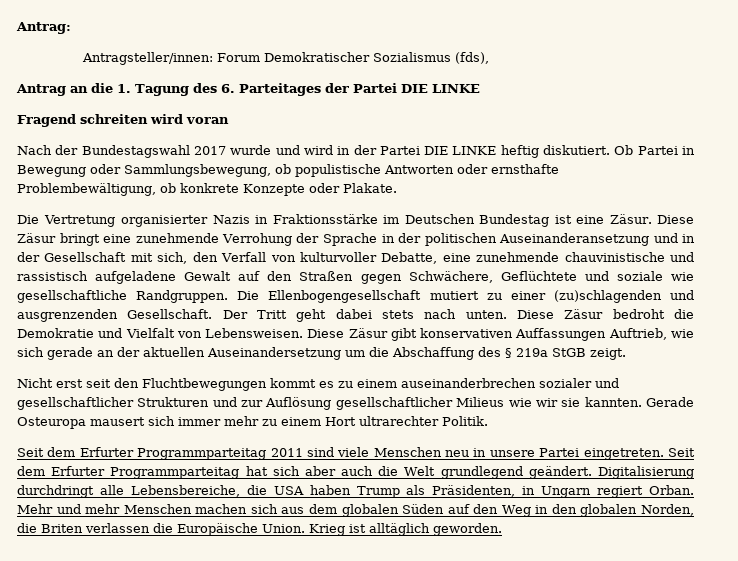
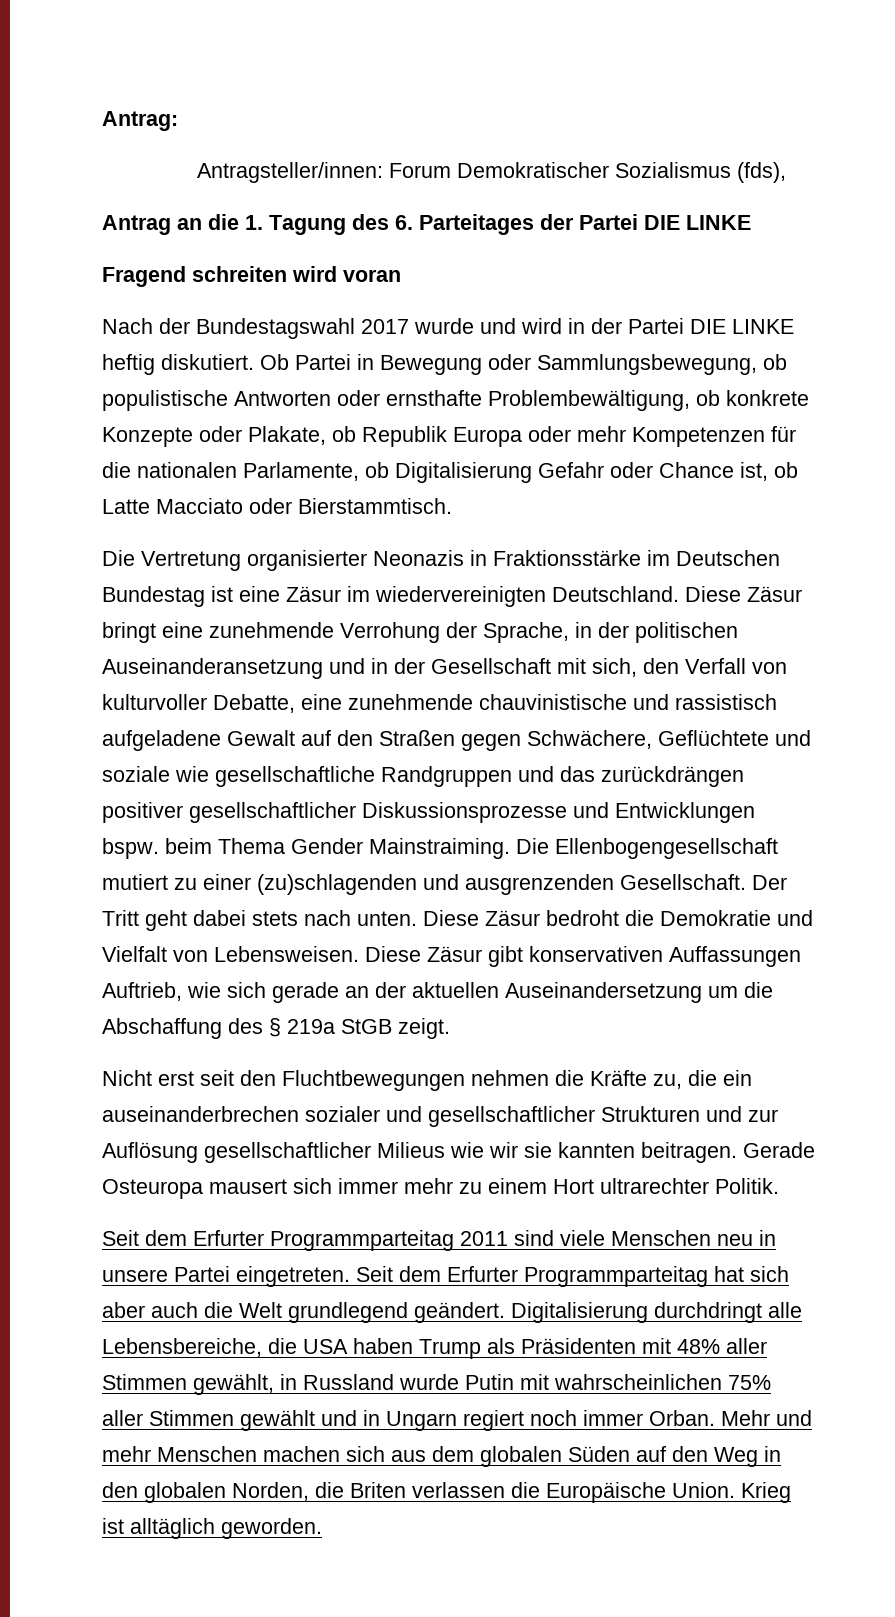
[343,183,397,193] Plakate. -> [248,426,796,447] [102,462,798,483] [102,498,452,514] Plakate, ob Republik Europa oder mehr Kompetenzen für die nationalen Parlamente, ob Digitalisierung Gefahr oder Chance ist, ob Latte Macciato oder Bierstammtisch.
[212,215,250,224] Nazis -> [373,550,464,566] Neonazis
[609,214,652,224] Zäsur. -> [286,586,679,607] Zäsur im wiedervereinigten Deutschland.
[322,233,377,246] Sprache -> [483,622,569,643] Sprache,
[136,290,229,303] Randgruppen. -> [381,766,744,787] [102,802,755,823] [102,838,510,859] Randgruppen und das zurückdrängen positiver gesellschaftlicher Diskussionsprozesse und Entwicklungen bspw. beim Thema Gender Mainstraiming.
[270,378,397,388] kommt es zu einem -> [471,1070,752,1089] nehmen die Kräfte zu, die ein
[584,397,642,407] kannten. -> [558,1142,737,1163] kannten beitragen.
[432,485,516,497] Präsidenten, -> [521,1338,767,1354] [102,1374,771,1395] [102,1410,357,1431] Präsidenten mit 48% aller Stimmen gewählt, in Russland wurde Putin mit wahrscheinlichen 75% aller Stimmen gewählt und
(644, 492) none -> [530,1410,643,1426] noch immer

